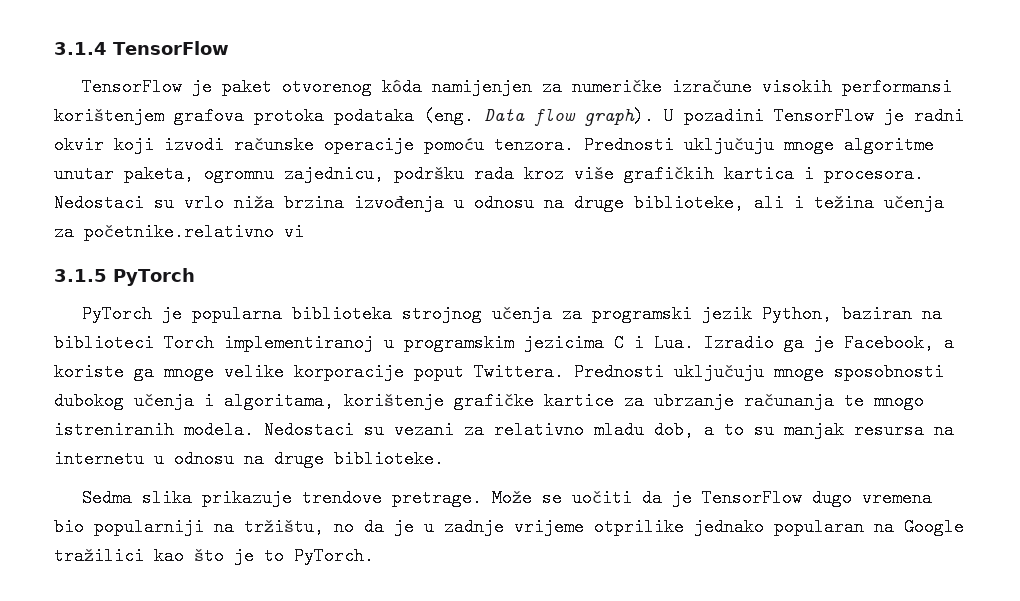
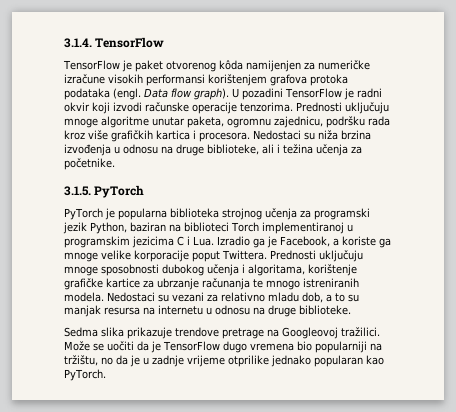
[54,42,107,55] 3.1.4 -> [64,38,92,48] 3.1.4.
[424,107,474,125] (eng. -> [113,88,141,100] (engl.
[424,136,574,154] pomoću tenzora. -> [240,102,293,112] tenzorima.
[184,194,224,212] vrlo -> (315, 136) none
[84,223,304,241] [54,269,107,282] početnike.relativno vi // 3.1.5 -> [64,158,115,170] [64,186,91,196] početnike. // 3.1.5.
[392,489,483,507] pretrage. -> [222,327,380,339] pretrage na Googleovoj tražilici.
[874,518,964,536] [54,547,284,565] na Google tražilici kao što je to -> [366,355,384,365] kao

